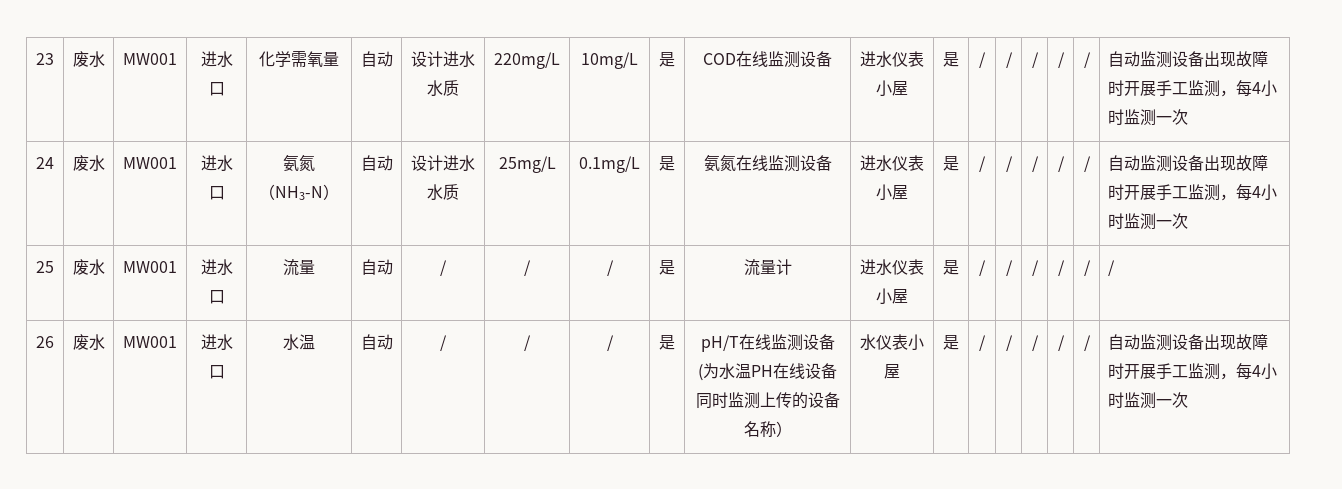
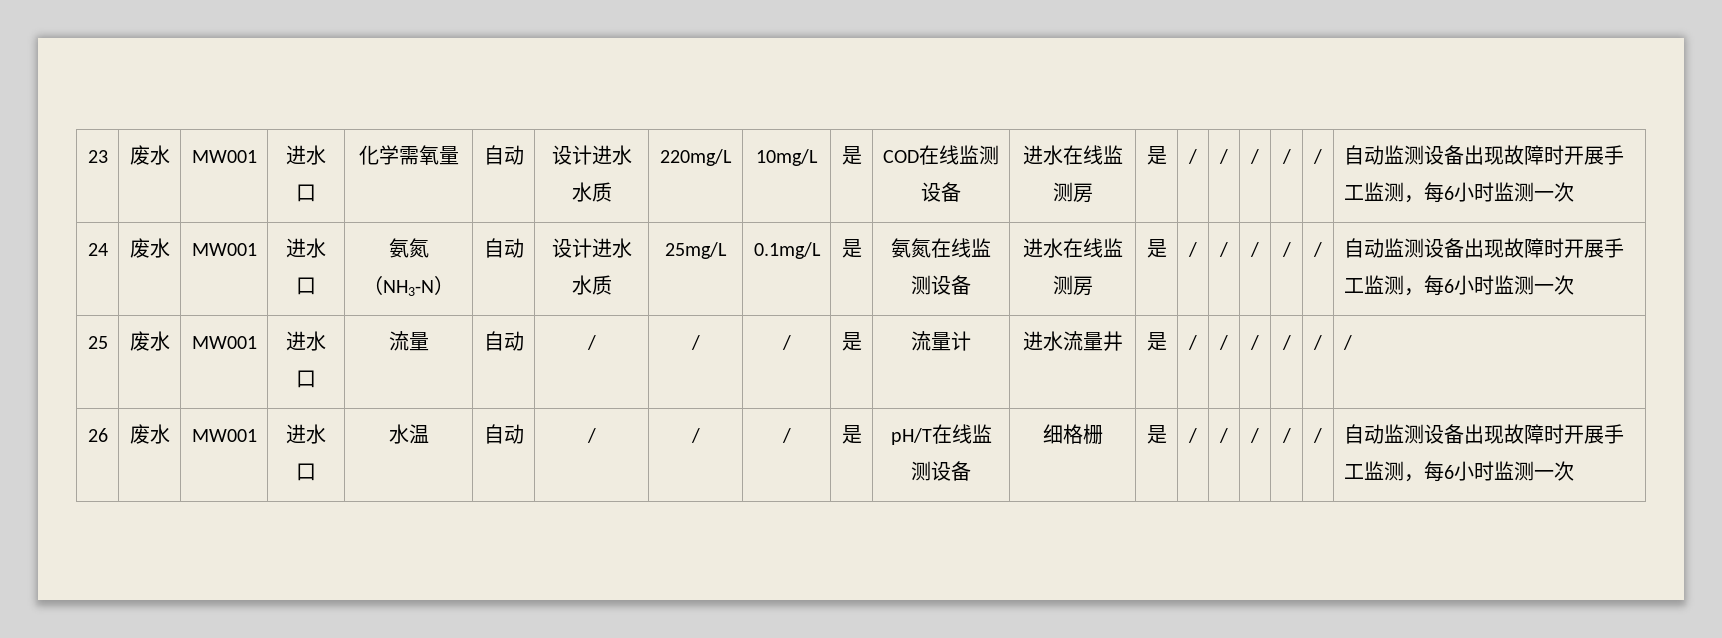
[892,51,924,67] [876,80,908,97] 仪表小屋 -> [1062,145,1123,165] [1052,182,1093,203] 在线监测房
[1252,82,1262,94] 4 -> [1443,186,1454,200] 6
[892,155,924,171] [876,184,908,201] 仪表小屋 -> [1062,238,1123,258] [1052,275,1093,296] 在线监测房
[1252,186,1262,198] 4 -> [1443,279,1454,293] 6
[892,259,924,275] [876,288,908,305] 仪表小屋 -> [1062,331,1123,351] 流量井
[698,363,837,381] [695,392,840,409] [743,421,792,437] [860,334,924,351] [884,364,900,379] // (为水温PH在线设备同时监测上传的设备名称） | 水仪表小屋 -> [1042,424,1103,444] | 细格栅
[1252,365,1262,377] 4 -> [1443,465,1454,479] 6

